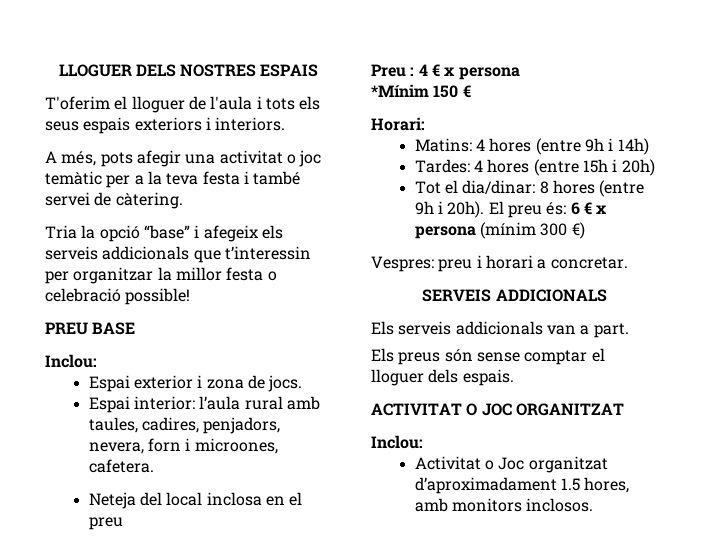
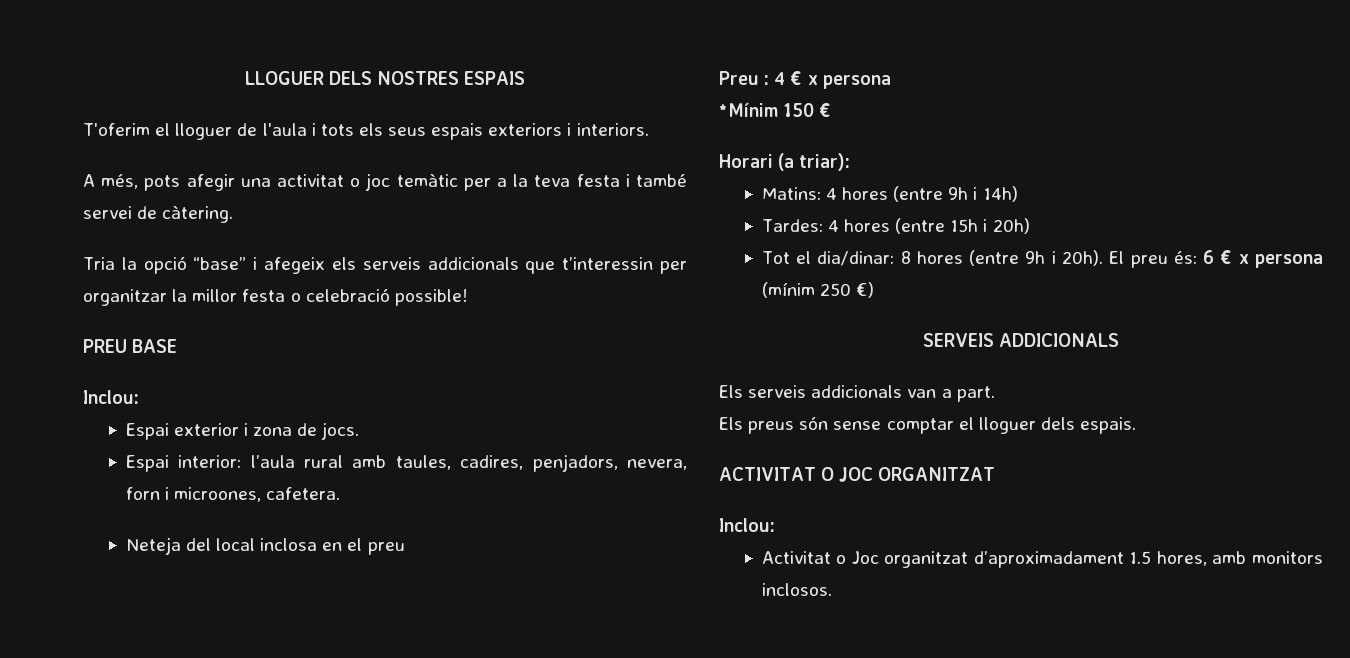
[371,117,425,131] Horari: -> [719,153,851,171] Horari (a triar):
[540,223,568,236] 300 -> [819,283,851,296] 250
[371,255,628,272] // Vespres: preu i horari a concretar. -> (875, 290) none

